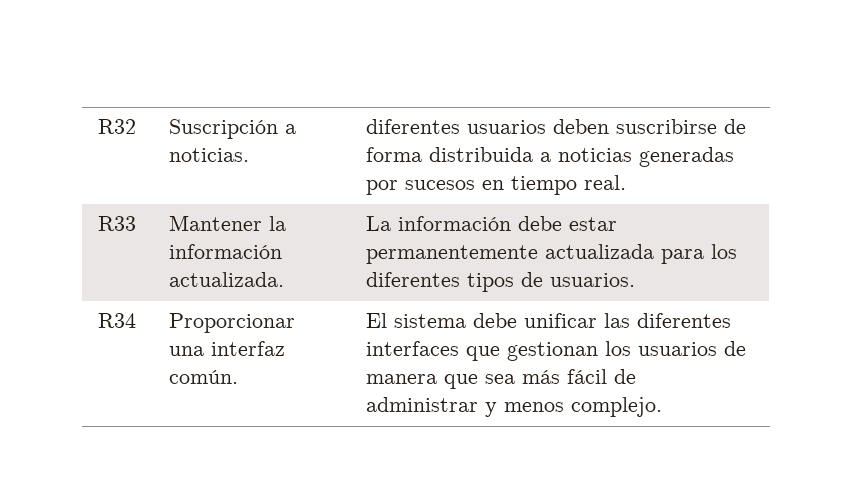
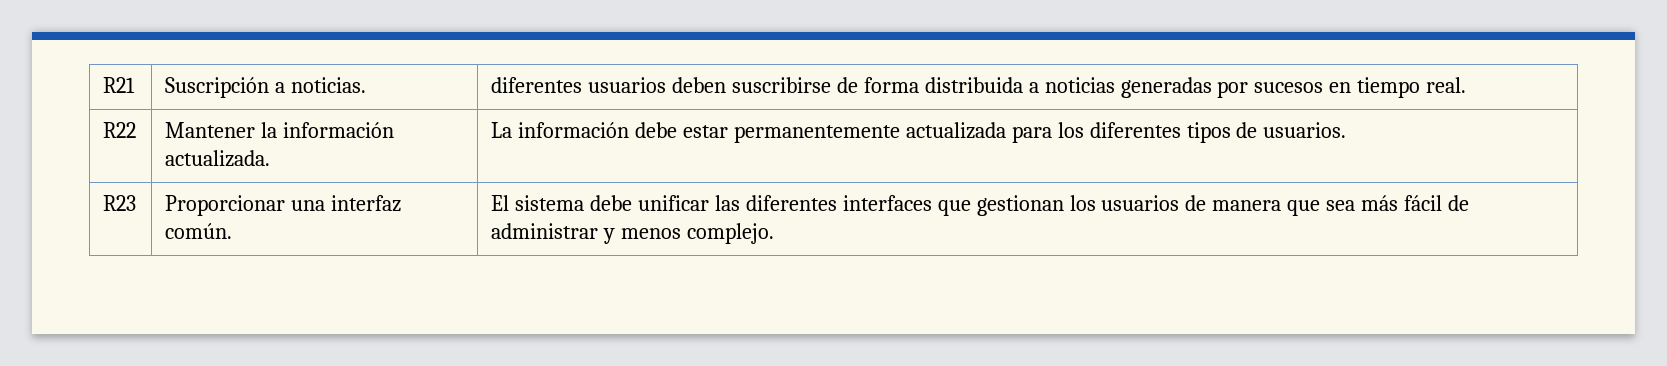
[98,119,137,134] R32 -> [103,77,136,93] R21
[98,216,137,231] R33 -> [103,122,137,138] R22
[98,313,137,328] R34 -> [103,195,137,211] R23

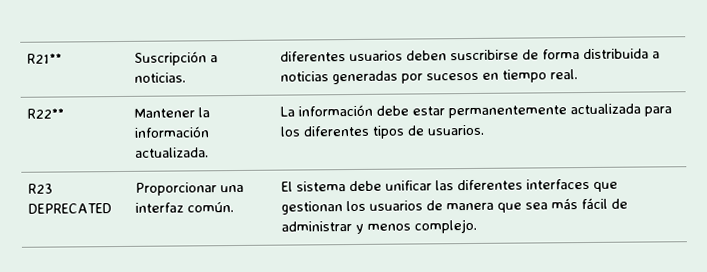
[103,77,136,93] R21 -> [26,53,62,64] R21**
[103,122,137,138] R22 -> [26,108,64,119] R22**
(137, 203) none -> [27,203,112,214] DEPRECATED

